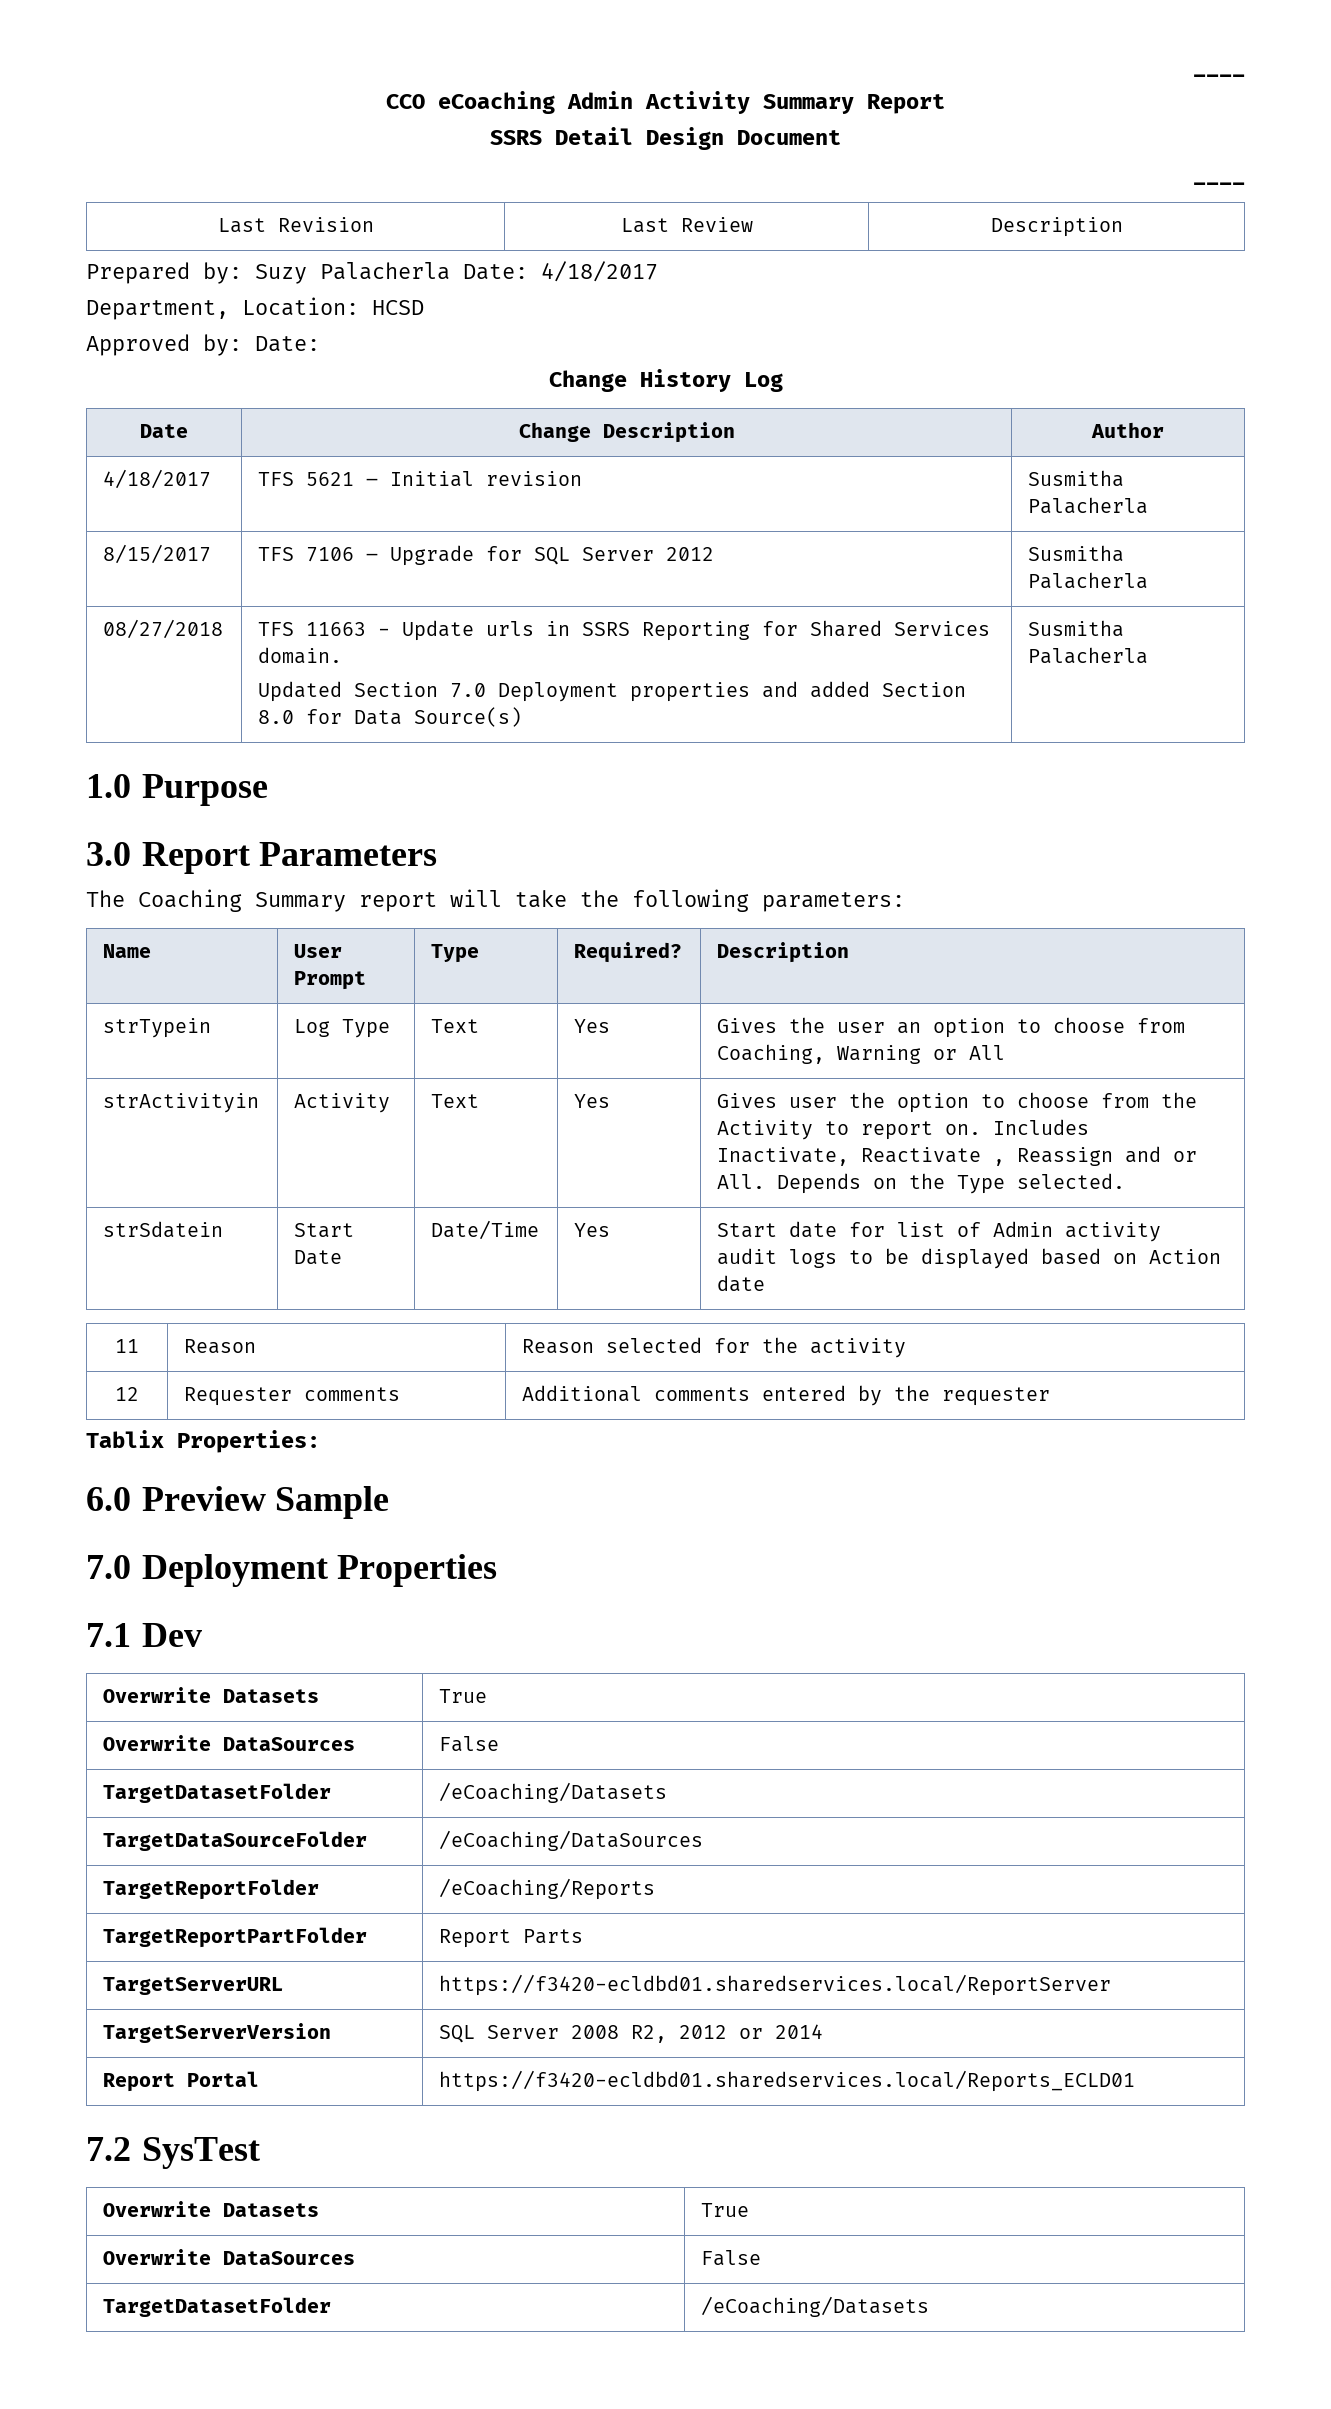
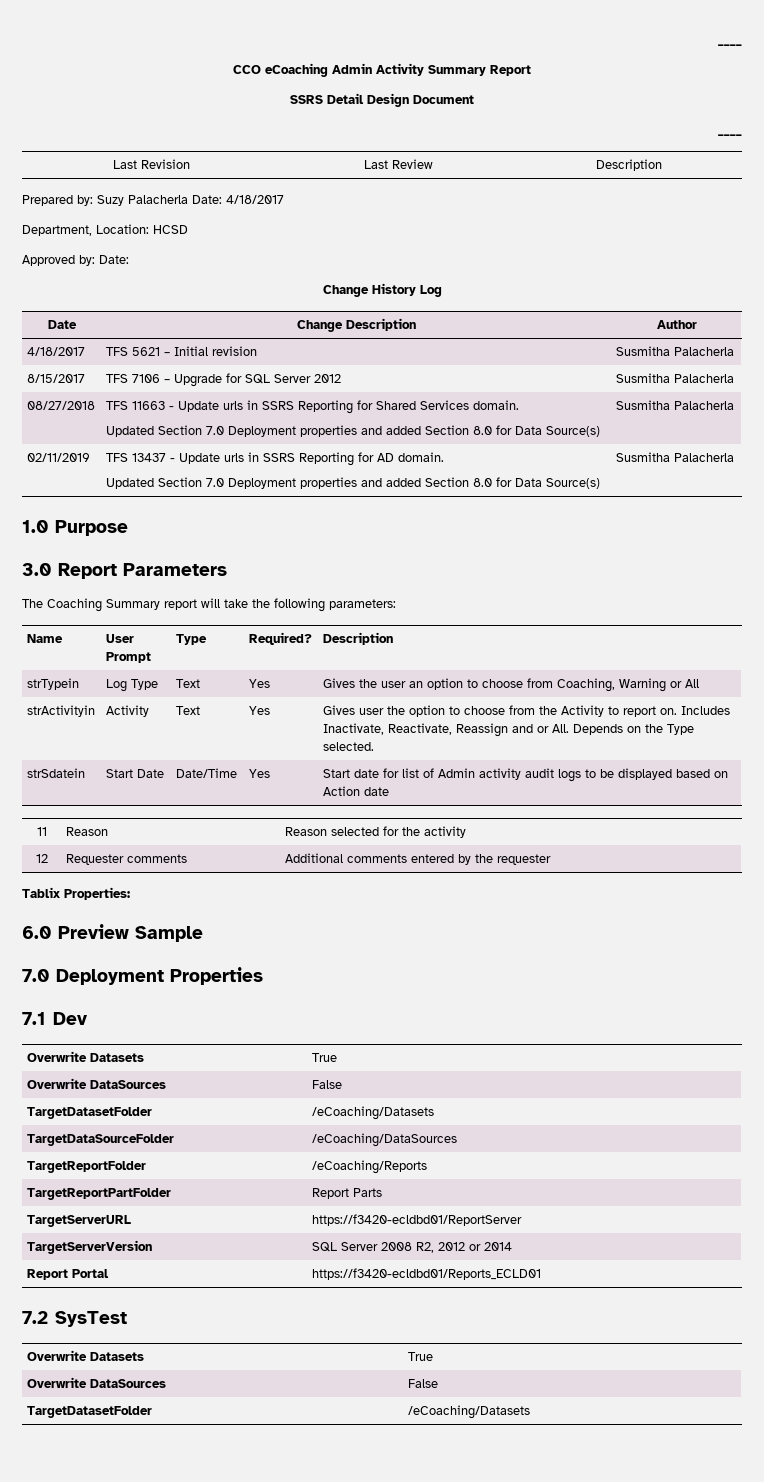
(1149, 655) none -> [27,453,91,462] [106,452,445,466] [106,477,601,489] [616,452,735,462] // 02/11/2019 | TFS 13437 - Update urls in SSRS Reporting for AD domain. // Updated Section 7.0 Deployment properties and added Section 8.0 for Data Source(s) | Susmitha Palacherla
[861,1147,1006,1166] Reactivate , -> [388,723,453,735] Reactivate,
[439,1974,1112,1996] https://f3420-ecldbd01.sharedservices.local/ReportServer -> [312,1214,523,1226] https://f3420-ecldbd01/ReportServer
[439,2070,1136,2092] https://f3420-ecldbd01.sharedservices.local/Reports_ECLD01 -> [312,1268,542,1280] https://f3420-ecldbd01/Reports_ECLD01

